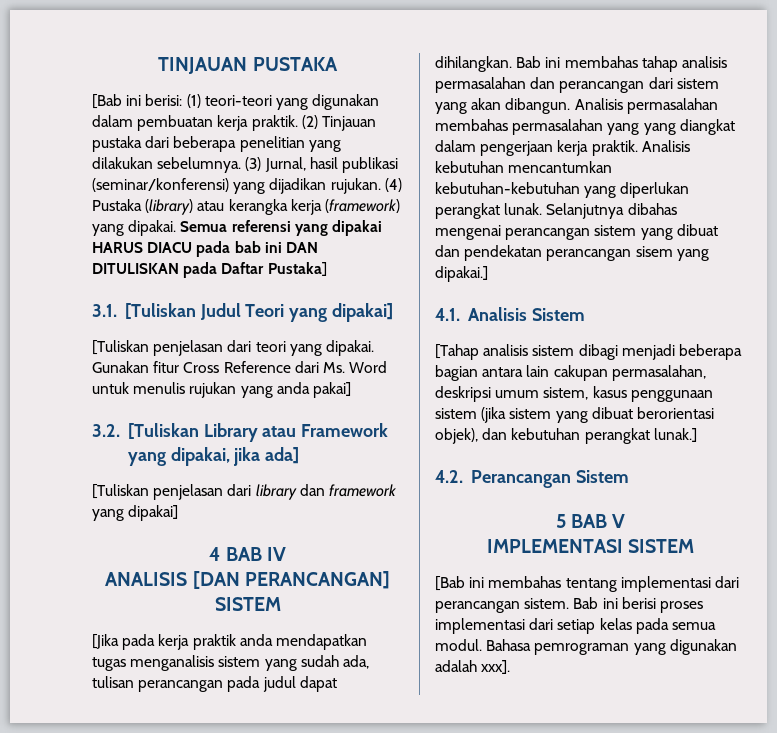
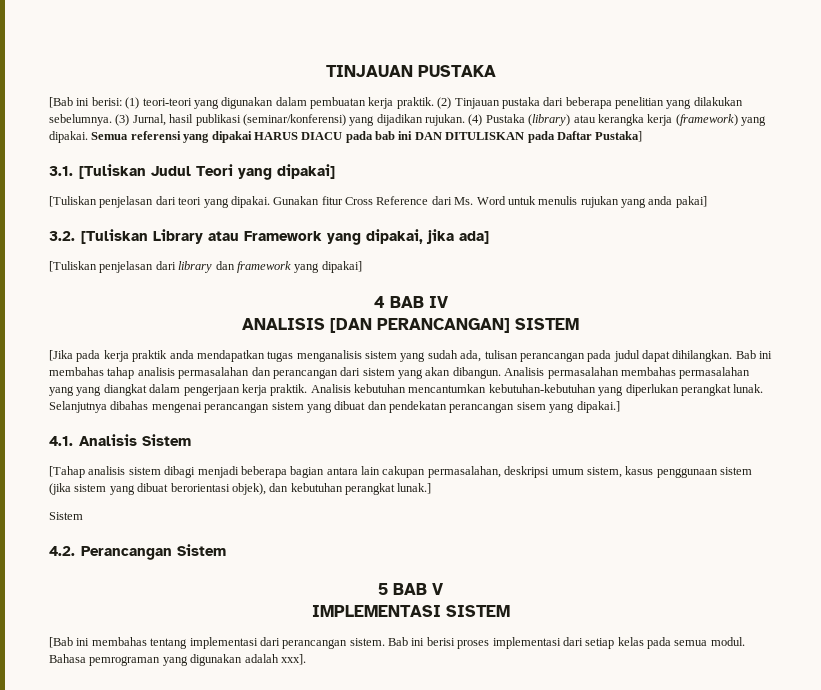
(697, 435) none -> [49,512,83,520] // Sistem

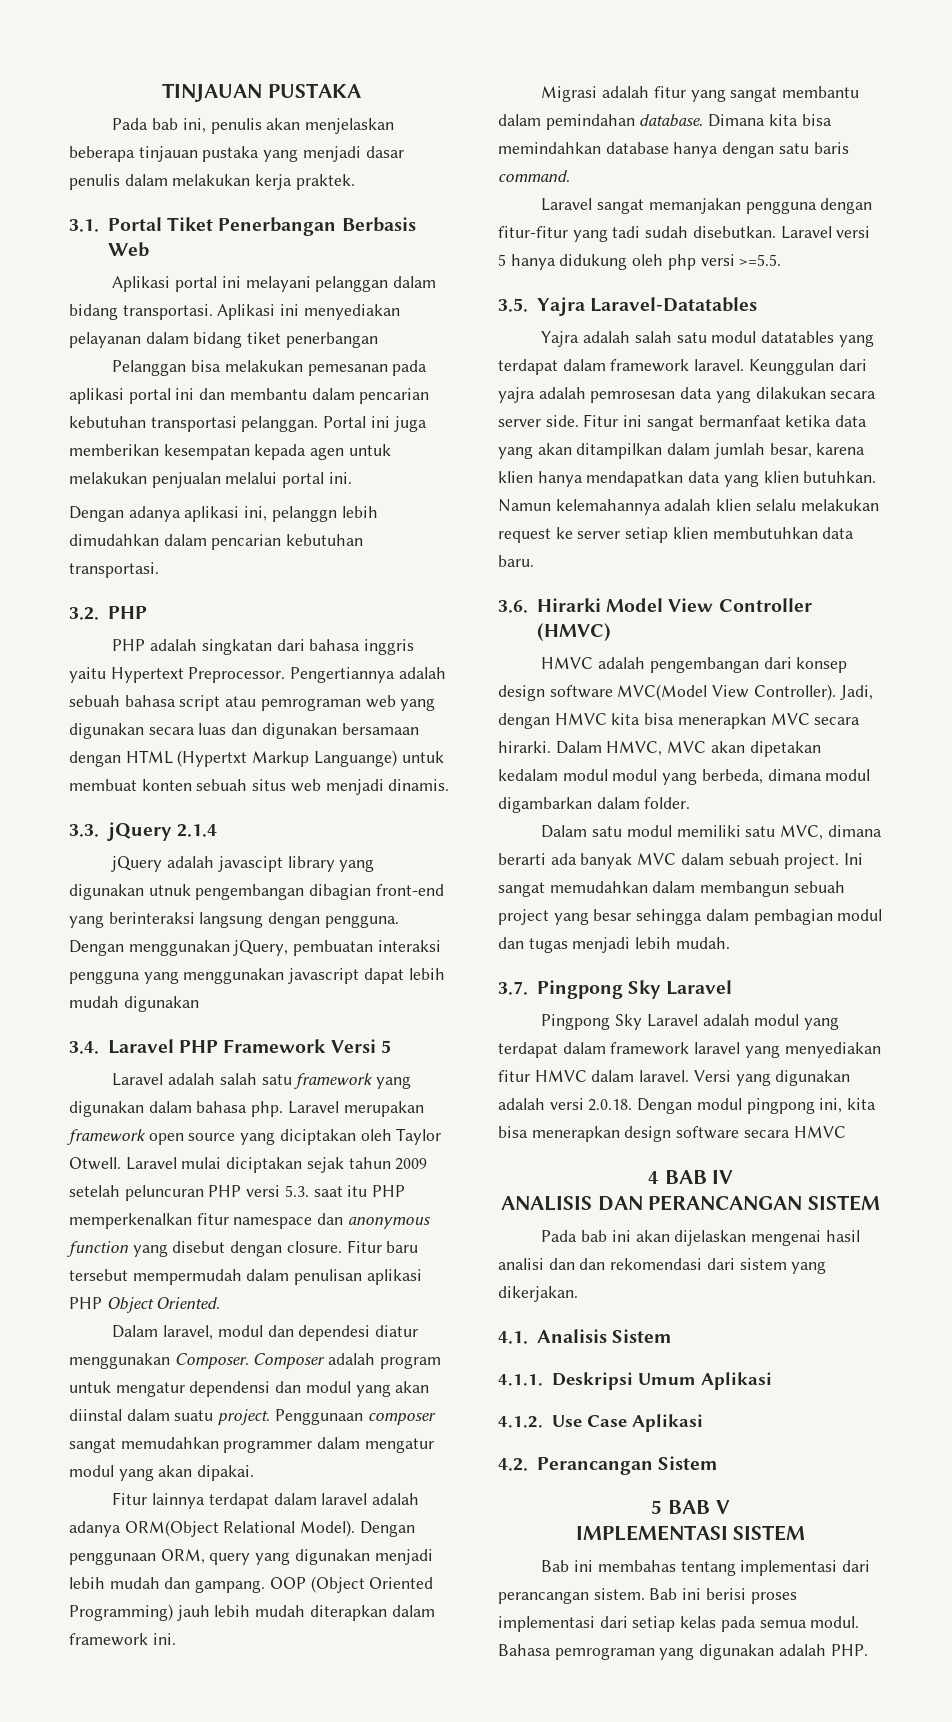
[49,97,743,109] [49,114,766,126] [49,131,643,143] [49,164,336,180] [49,196,707,208] [49,229,490,245] [49,261,362,273] [Bab ini berisi: (1) teori-teori yang digunakan dalam pembuatan kerja praktik. (2) Tinjauan pustaka dari beberapa penelitian yang dilakukan sebelumnya. (3) Jurnal, hasil publikasi (seminar/konferensi) yang dijadikan rujukan. (4) Pustaka (library) atau kerangka kerja (framework) yang dipakai. Semua referensi yang dipakai HARUS DIACU pada bab ini DAN DITULISKAN pada Daftar Pustaka] // 3.1. [Tuliskan Judul Teori yang dipakai] // [Tuliskan penjelasan dari teori yang dipakai. Gunakan fitur Cross Reference dari Ms. Word untuk menulis rujukan yang anda pakai] // 3.2. [Tuliskan Library atau Framework yang dipakai, jika ada] // [Tuliskan penjelasan dari library dan framework yang dipakai] -> [112,118,395,134] [69,146,404,162] [69,174,355,190] [69,217,416,236] [107,242,149,257] [112,276,437,292] [69,304,400,320] [69,332,378,348] [112,360,428,376] [69,388,430,404] [69,416,427,432] [69,444,391,460] [69,472,352,488] [69,506,378,522] [69,534,364,550] [69,562,159,578] [69,606,147,620] [112,639,415,655] [69,667,446,683] [69,695,436,711] [69,723,419,739] [69,750,444,767] [69,779,450,795] [69,822,218,841] [111,856,375,872] [69,884,444,900] [69,912,399,928] [69,940,441,956] [69,968,445,984] [69,996,199,1012] [69,1039,391,1054] [112,1073,412,1089] [69,1101,424,1117] [67,1128,442,1145] [69,1157,428,1173] [69,1185,406,1201] [69,1213,430,1229] [67,1240,419,1257] [69,1269,422,1285] [69,1297,221,1313] [112,1325,419,1341] [69,1353,441,1369] [69,1381,430,1397] [69,1409,436,1425] [69,1437,434,1453] [69,1465,255,1481] [112,1492,420,1509] [69,1520,415,1537] [69,1549,433,1565] [69,1576,434,1593] [69,1604,435,1621] [69,1633,176,1646] [541,86,860,102] [498,114,832,130] [498,142,849,158] [498,170,570,182] [541,198,873,214] [498,226,871,242] [498,254,782,270] [498,297,758,316] [541,331,874,347] [498,359,867,375] [498,387,877,403] [498,414,868,431] [498,443,866,459] [498,471,877,487] [498,499,879,515] [498,527,855,543] [498,555,534,567] [498,598,812,613] [536,623,611,641] [541,657,848,673] [498,684,873,701] [498,713,861,729] [498,741,821,757] [498,769,871,785] [498,797,691,813] [541,825,882,840] [498,853,864,869] [498,881,845,897] [498,909,883,925] [498,937,730,953] [498,980,733,999] [541,1014,840,1030] [498,1042,881,1058] [498,1070,851,1086] [498,1098,877,1114] [498,1126,846,1142] Pada bab ini, penulis akan menjelaskan beberapa tinjauan pustaka yang menjadi dasar penulis dalam melakukan kerja praktek. // 3.1. Portal Tiket Penerbangan Berbasis Web // Aplikasi portal ini melayani pelanggan dalam bidang transportasi. Aplikasi ini menyediakan pelayanan dalam bidang tiket penerbangan // Pelanggan bisa melakukan pemesanan pada aplikasi portal ini dan membantu dalam pencarian kebutuhan transportasi pelanggan. Portal ini juga memberikan kesempatan kepada agen untuk melakukan penjualan melalui portal ini. // Dengan adanya aplikasi ini, pelanggn lebih dimudahkan dalam pencarian kebutuhan transportasi. // 3.2. PHP // PHP adalah singkatan dari bahasa inggris yaitu Hypertext Preprocessor. Pengertiannya adalah sebuah bahasa script atau pemrograman web yang digunakan secara luas dan digunakan bersamaan dengan HTML (Hypertxt Markup Languange) untuk membuat konten sebuah situs web menjadi dinamis. // 3.3. jQuery 2.1.4 // jQuery adalah javascipt library yang digunakan utnuk pengembangan dibagian front-end yang berinteraksi langsung dengan pengguna. Dengan menggunakan jQuery, pembuatan interaksi pengguna yang menggunakan javascript dapat lebih mudah digunakan // 3.4. Laravel PHP Framework Versi 5 // Laravel adalah salah satu framework yang digunakan dalam bahasa php. Laravel merupakan framework open source yang diciptakan oleh Taylor Otwell. Laravel mulai diciptakan sejak tahun 2009 setelah peluncuran PHP versi 5.3. saat itu PHP memperkenalkan fitur namespace dan anonymous function yang disebut dengan closure. Fitur baru tersebut mempermudah dalam penulisan aplikasi PHP Object Oriented. // Dalam laravel, modul dan dependesi diatur menggunakan Composer. Composer adalah program untuk mengatur dependensi dan modul yang akan diinstal dalam suatu project. Penggunaan composer sangat memudahkan programmer dalam mengatur modul yang akan dipakai. // Fitur lainnya terdapat dalam laravel adalah adanya ORM(Object Relational Model). Dengan penggunaan ORM, query yang digunakan menjadi lebih mudah dan gampang. OOP (Object Oriented Programming) jauh lebih mudah diterapkan dalam framework ini. // Migrasi adalah fitur yang sangat membantu dalam pemindahan database. Dimana kita bisa memindahkan database hanya dengan satu baris command. // Laravel sangat memanjakan pengguna dengan fitur-fitur yang tadi sudah disebutkan. Laravel versi 5 hanya didukung oleh php versi >=5.5. // 3.5. Yajra Laravel-Datatables // Yajra adalah salah satu modul datatables yang terdapat dalam framework laravel. Keunggulan dari yajra adalah pemrosesan data yang dilakukan secara server side. Fitur ini sangat bermanfaat ketika data yang akan ditampilkan dalam jumlah besar, karena klien hanya mendapatkan data yang klien butuhkan. Namun kelemahannya adalah klien selalu melakukan request ke server setiap klien membutuhkan data baru. // 3.6. Hirarki Model View Controller (HMVC) // HMVC adalah pengembangan dari konsep design software MVC(Model View Controller). Jadi, dengan HMVC kita bisa menerapkan MVC secara hirarki. Dalam HMVC, MVC akan dipetakan kedalam modul modul yang berbeda, dimana modul digambarkan dalam folder. // Dalam satu modul memiliki satu MVC, dimana berarti ada banyak MVC dalam sebuah project. Ini sangat memudahkan dalam membangun sebuah project yang besar sehingga dalam pembagian modul dan tugas menjadi lebih mudah. // 3.7. Pingpong Sky Laravel // Pingpong Sky Laravel adalah modul yang terdapat dalam framework laravel yang menyediakan fitur HMVC dalam laravel. Versi yang digunakan adalah versi 2.0.18. Dengan modul pingpong ini, kita bisa menerapkan design software secara HMVC
[330,318,579,333] [49,350,773,362] [49,367,751,379] [49,384,764,396] [49,401,620,413] [49,434,192,446] [49,466,752,478] [49,483,432,495] [49,512,83,520] [DAN PERANCANGAN] SISTEM // [Jika pada kerja praktik anda mendapatkan tugas menganalisis sistem yang sudah ada, tulisan perancangan pada judul dapat dihilangkan. Bab ini membahas tahap analisis permasalahan dan perancangan dari sistem yang akan dibangun. Analisis permasalahan membahas permasalahan yang yang diangkat dalam pengerjaan kerja praktik. Analisis kebutuhan mencantumkan kebutuhan-kebutuhan yang diperlukan perangkat lunak. Selanjutnya dibahas mengenai perancangan sistem yang dibuat dan pendekatan perancangan sisem yang dipakai.] // 4.1. Analisis Sistem // [Tahap analisis sistem dibagi menjadi beberapa bagian antara lain cakupan permasalahan, deskripsi umum sistem, kasus penggunaan sistem (jika sistem yang dibuat berorientasi objek), dan kebutuhan perangkat lunak.] // Sistem -> [597,1195,880,1211] [541,1230,860,1246] [498,1258,827,1274] [498,1286,578,1302] [498,1329,672,1344] [498,1372,772,1390] [498,1414,703,1432] DAN PERANCANGAN SISTEM // Pada bab ini akan dijelaskan mengenai hasil analisi dan dan rekomendasi dari sistem yang dikerjakan. // 4.1. Analisis Sistem // 4.1.1. Deskripsi Umum Aplikasi // 4.1.2. Use Case Aplikasi
[49,637,73,648] [Bab -> [541,1560,570,1572] Bab
[280,654,306,665] xxx]. -> [830,1644,868,1656] PHP.

